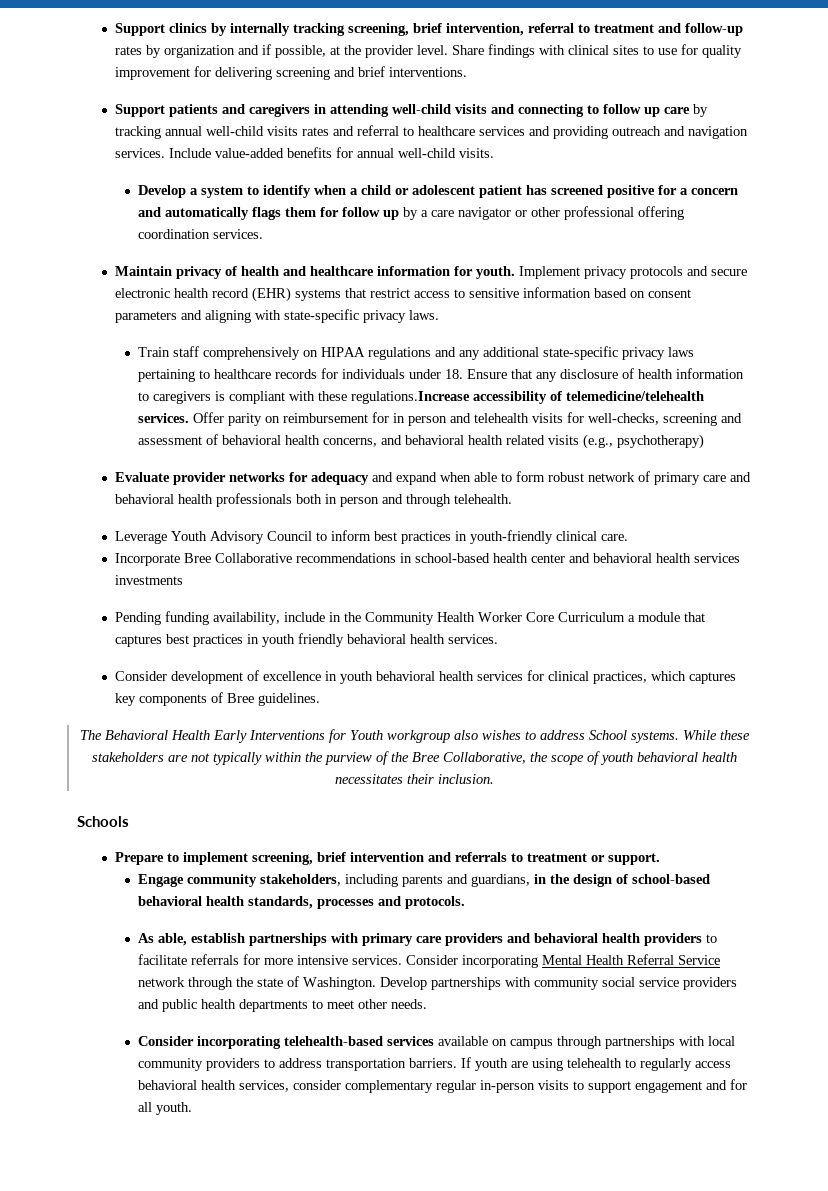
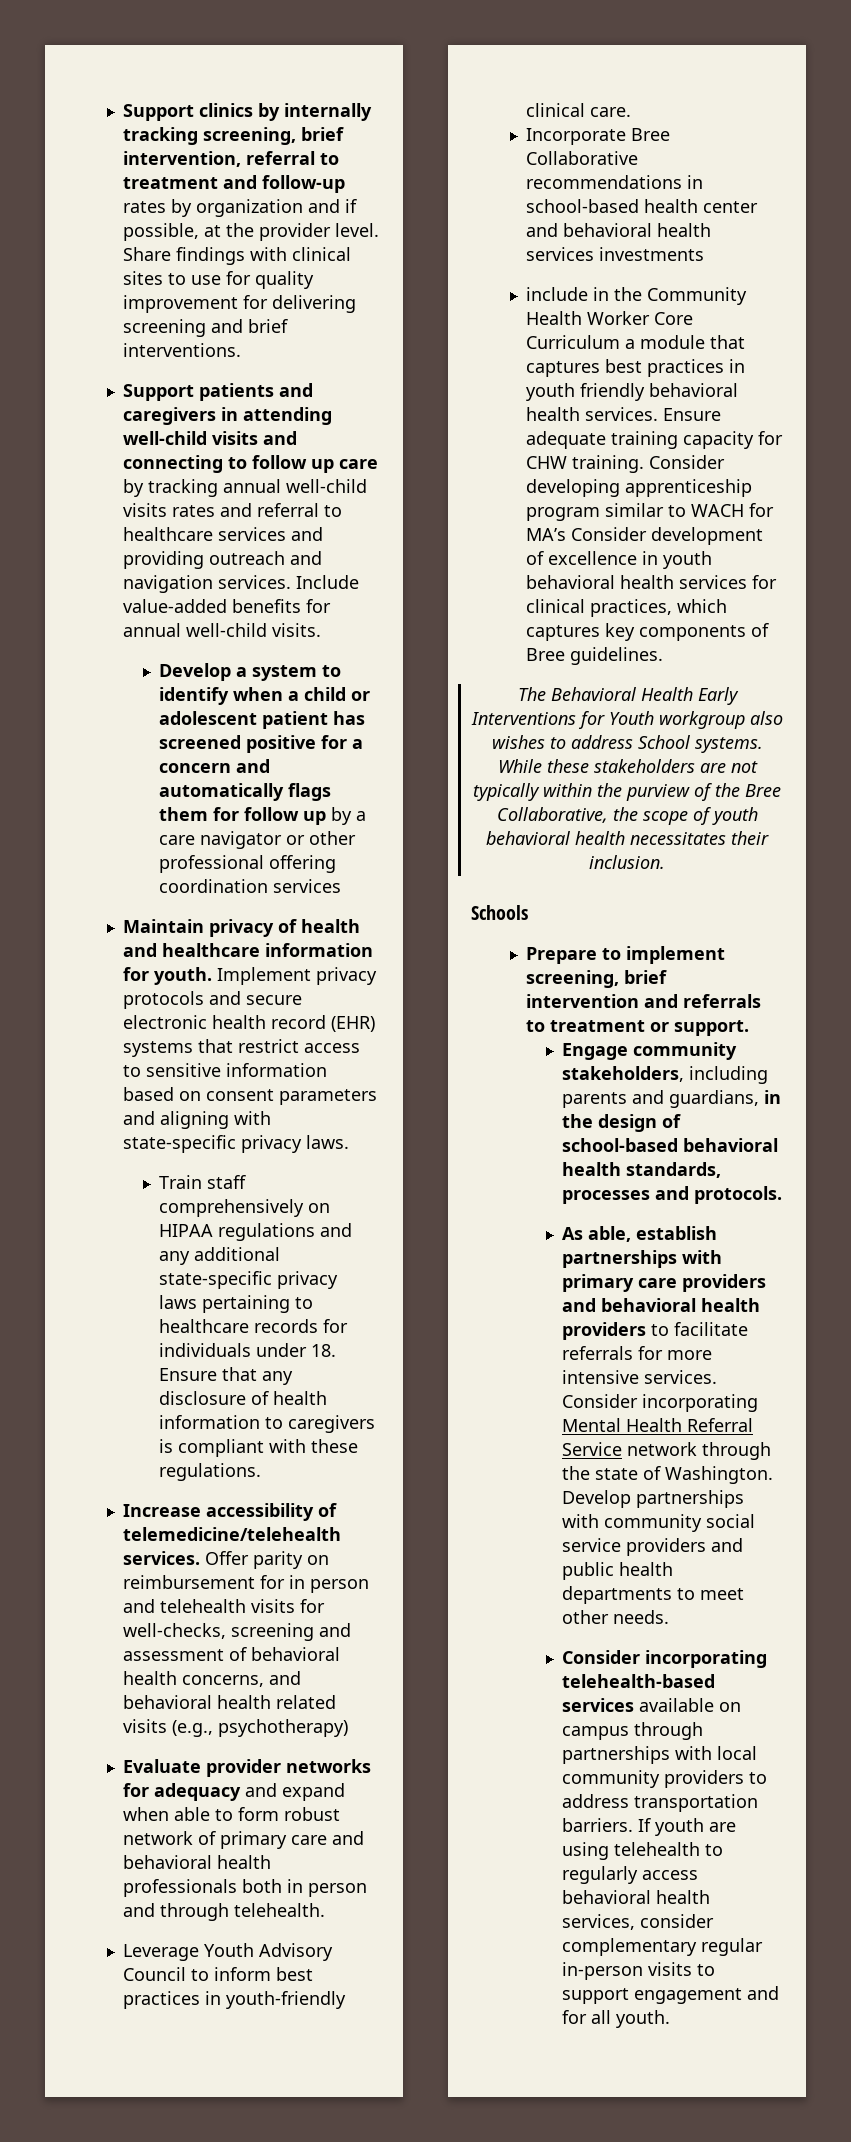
[212,229,263,239] services. -> [273,879,342,893] services
[350,391,470,404] regulations.Increase -> [159,1463,262,1481] [123,1504,202,1517] regulations. // Increase
[115,611,281,625] Pending funding availability, -> (705, 254) none
(499, 639) // -> [663,408,722,421] [526,431,784,449] [526,455,726,473] [526,479,753,497] [526,503,775,521] [526,528,567,541] Ensure adequate training capacity for CHW training. Consider developing apprenticeship program similar to WACH for MA’s

